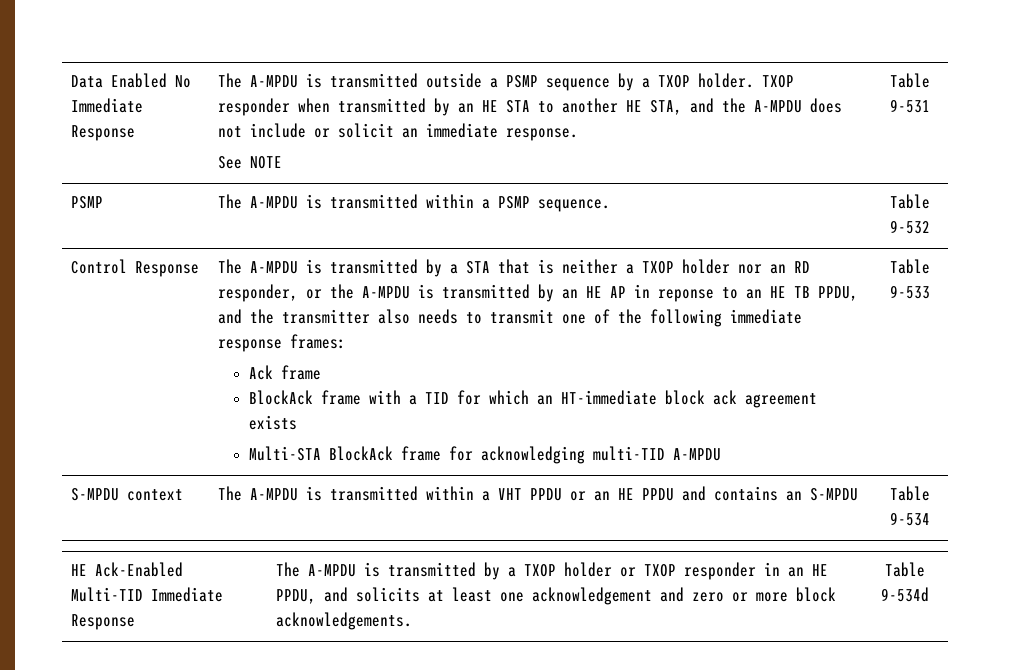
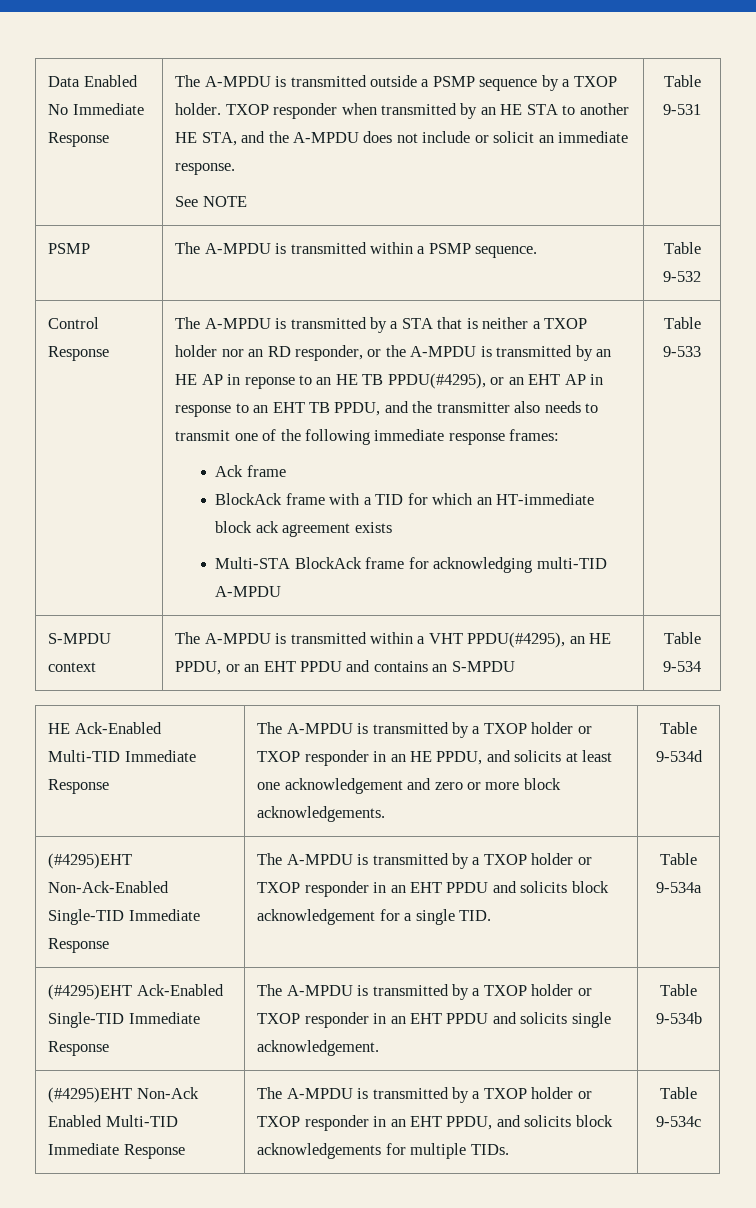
(810, 292) none -> [387,373,604,389] [175,402,330,417] PPDU(#4295), or an EHT AP in response to an EHT TB
[529,488,634,501] PPDU or an HE -> [467,632,612,648] [175,661,296,675] PPDU(#4295), an HE PPDU, or an EHT
(929, 594) none -> [48,853,133,869] [48,881,170,893] [48,909,200,925] [48,938,110,953] [257,853,592,869] [257,881,609,897] [257,909,491,925] [660,853,697,865] [656,882,702,893] [48,984,224,1000] [48,1012,200,1028] [48,1041,110,1056] [257,984,592,1000] [257,1012,611,1028] [257,1040,380,1056] [660,984,697,996] [655,1012,702,1024] [48,1087,199,1103] [48,1115,178,1127] [48,1143,185,1159] [257,1087,592,1103] [257,1115,613,1131] [257,1143,509,1159] [660,1087,697,1099] [656,1116,701,1127] // (#4295)EHT Non-Ack-Enabled Single-TID Immediate Response | The A-MPDU is transmitted by a TXOP holder or TXOP responder in an EHT PPDU and solicits block acknowledgement for a single TID. | Table 9-534a // (#4295)EHT Ack-Enabled Single-TID Immediate Response | The A-MPDU is transmitted by a TXOP holder or TXOP responder in an EHT PPDU and solicits single acknowledgement. | Table 9-534b // (#4295)EHT Non-Ack Enabled Multi-TID Immediate Response | The A-MPDU is transmitted by a TXOP holder or TXOP responder in an EHT PPDU, and solicits block acknowledgements for multiple TIDs. | Table 9-534c

